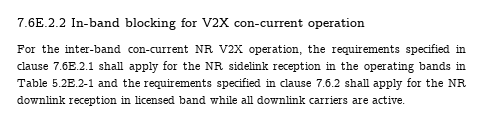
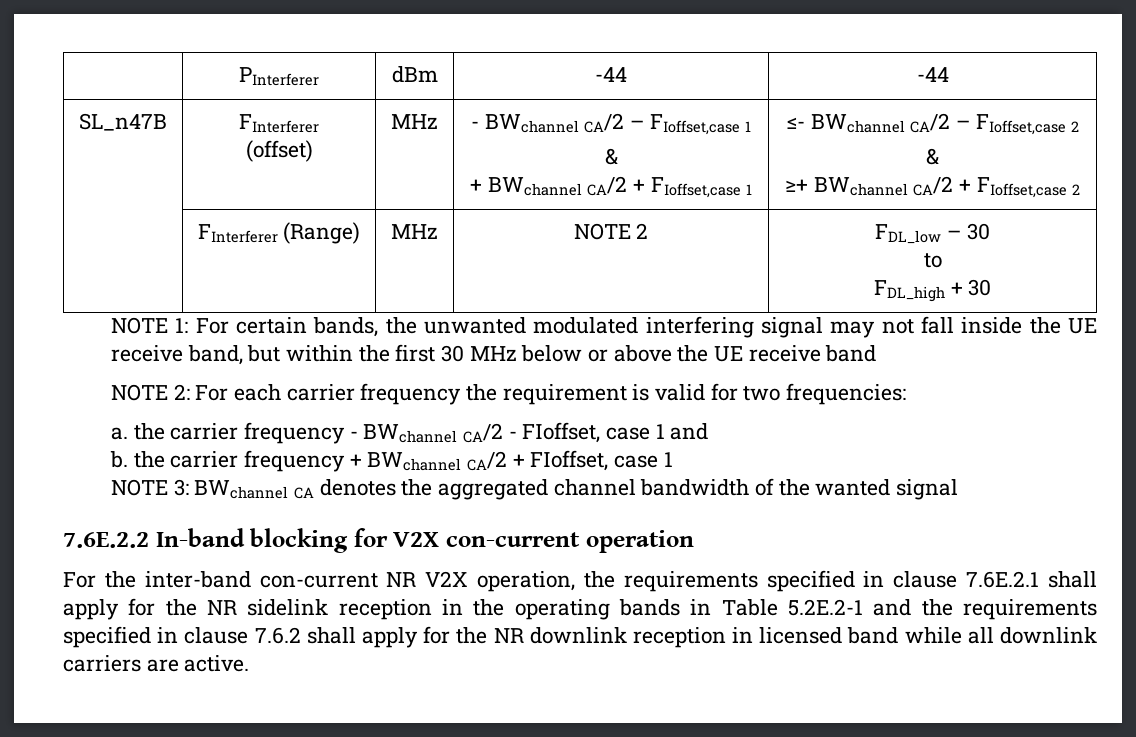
(17, 22) none -> [239,67,319,86] [391,66,438,83] [595,67,627,82] [916,67,949,82] [79,113,167,131] [239,114,319,133] [245,140,313,162] [391,114,438,129] [470,113,752,135] [604,148,618,165] [469,176,753,198] [785,113,1080,135] [926,148,939,165] [784,176,1081,198] [197,222,361,244] [391,224,438,239] [573,223,649,240] [875,223,990,244] [923,253,942,268] [873,279,992,302] [110,316,1097,338] [110,344,877,365] [110,383,906,405] [110,422,709,444] [109,450,673,472] [110,478,958,500] | PInterferer | dBm | -44 | -44 // SL_n47B | FInterferer // (offset) | MHz | - BWchannel CA/2 – FIoffset,case 1 // & // + BWchannel CA/2 + FIoffset,case 1 | ≤- BWchannel CA/2 – FIoffset,case 2 // & // ≥+ BWchannel CA/2 + FIoffset,case 2 // | FInterferer (Range) | MHz | NOTE 2 | FDL_low – 30 // to // FDL_high + 30 // NOTE 1: For certain bands, the unwanted modulated interfering signal may not fall inside the UE receive band, but within the first 30 MHz below or above the UE receive band // NOTE 2: For each carrier frequency the requirement is valid for two frequencies: // a. the carrier frequency - BWchannel CA/2 - FIoffset, case 1 and // b. the carrier frequency + BWchannel CA/2 + FIoffset, case 1 // NOTE 3: BWchannel CA denotes the aggregated channel bandwidth of the wanted signal //

